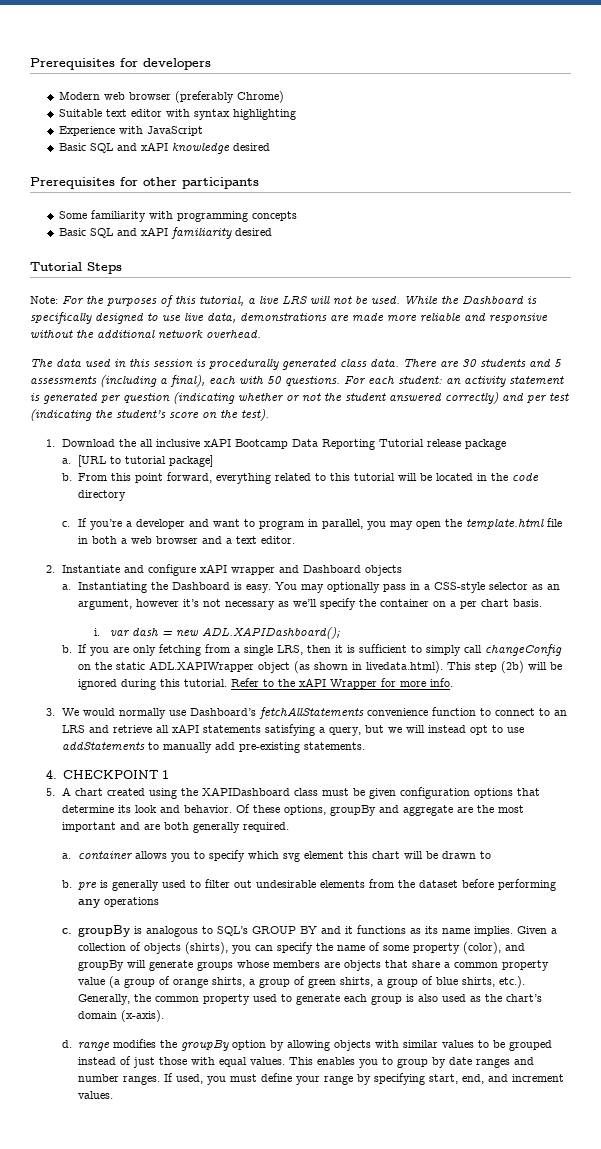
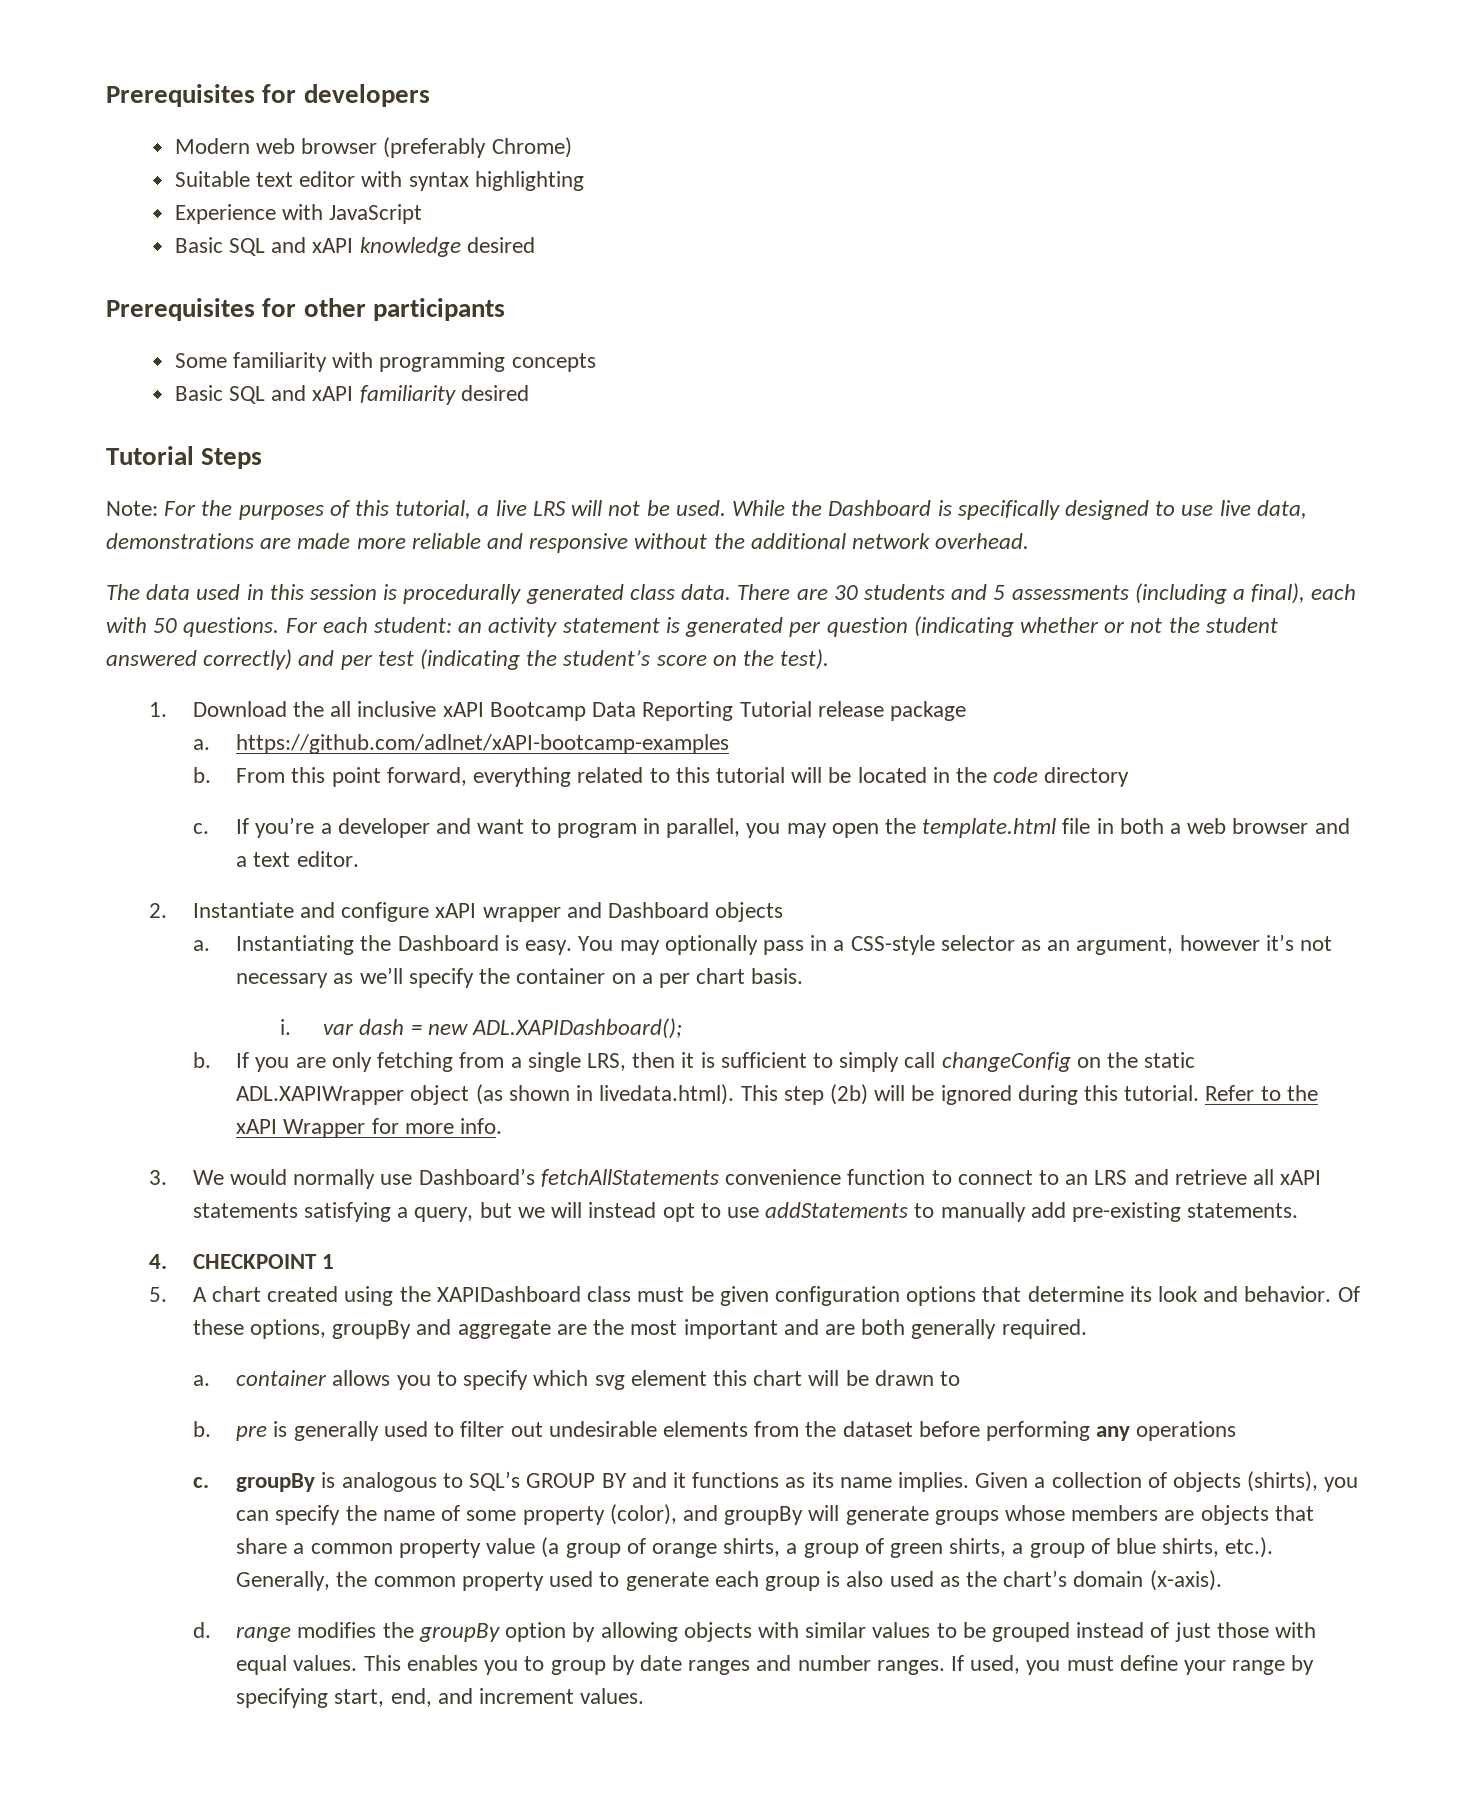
[77,455,213,467] [URL to tutorial package] -> [236,734,730,754] https://github.com/adlnet/xAPI-bootcamp-examples

